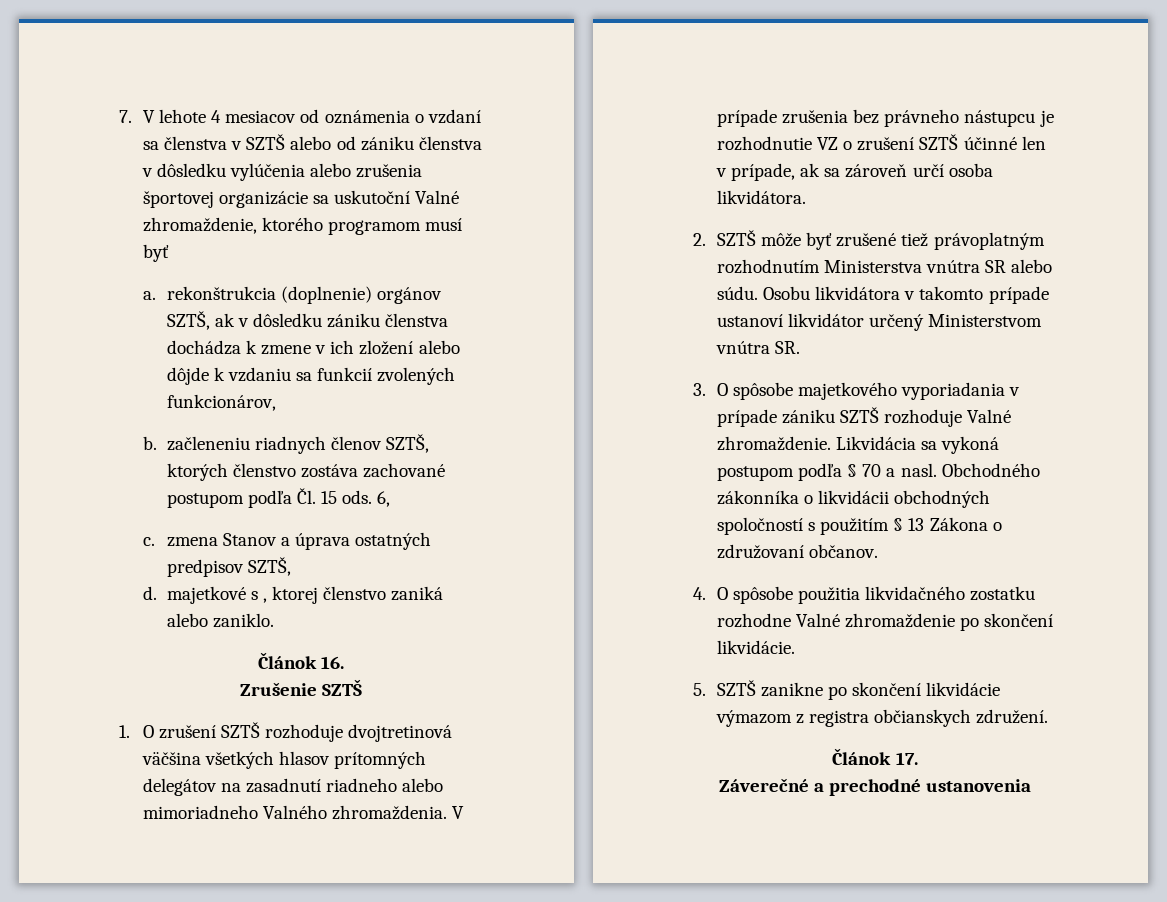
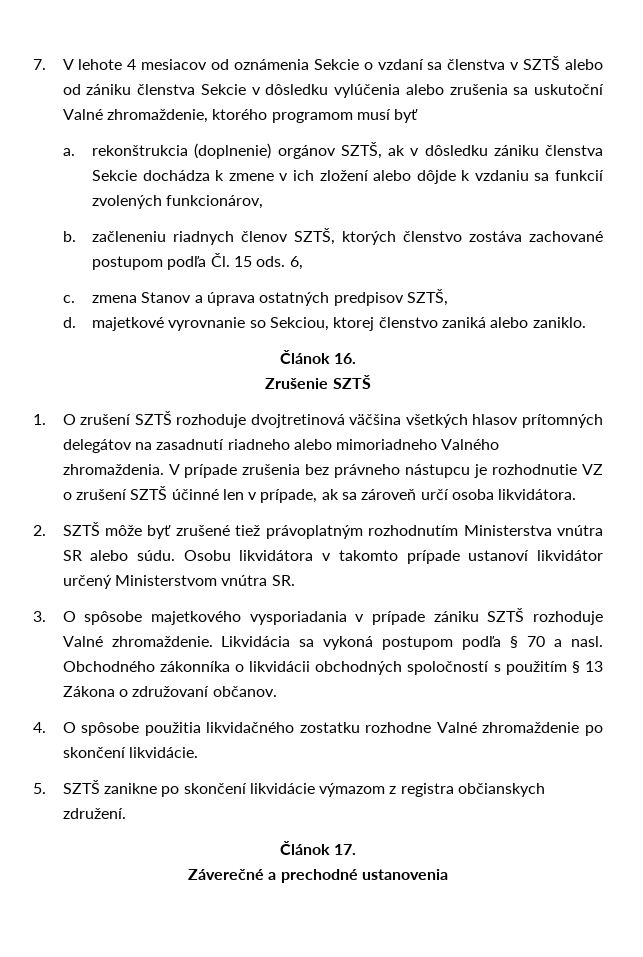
(410, 117) none -> [313,59,359,70] Sekcie
(482, 143) none -> [200,84,246,95] Sekcie
[142,191,308,208] športovej organizácie -> (508, 89) none
(449, 320) none -> [92,170,138,181] Sekcie
[250,591,267,603] s , -> [168,317,330,331] vyrovnanie so Sekciou,
[901,382,1006,400] vyporiadania -> [249,611,347,625] vysporiadania

